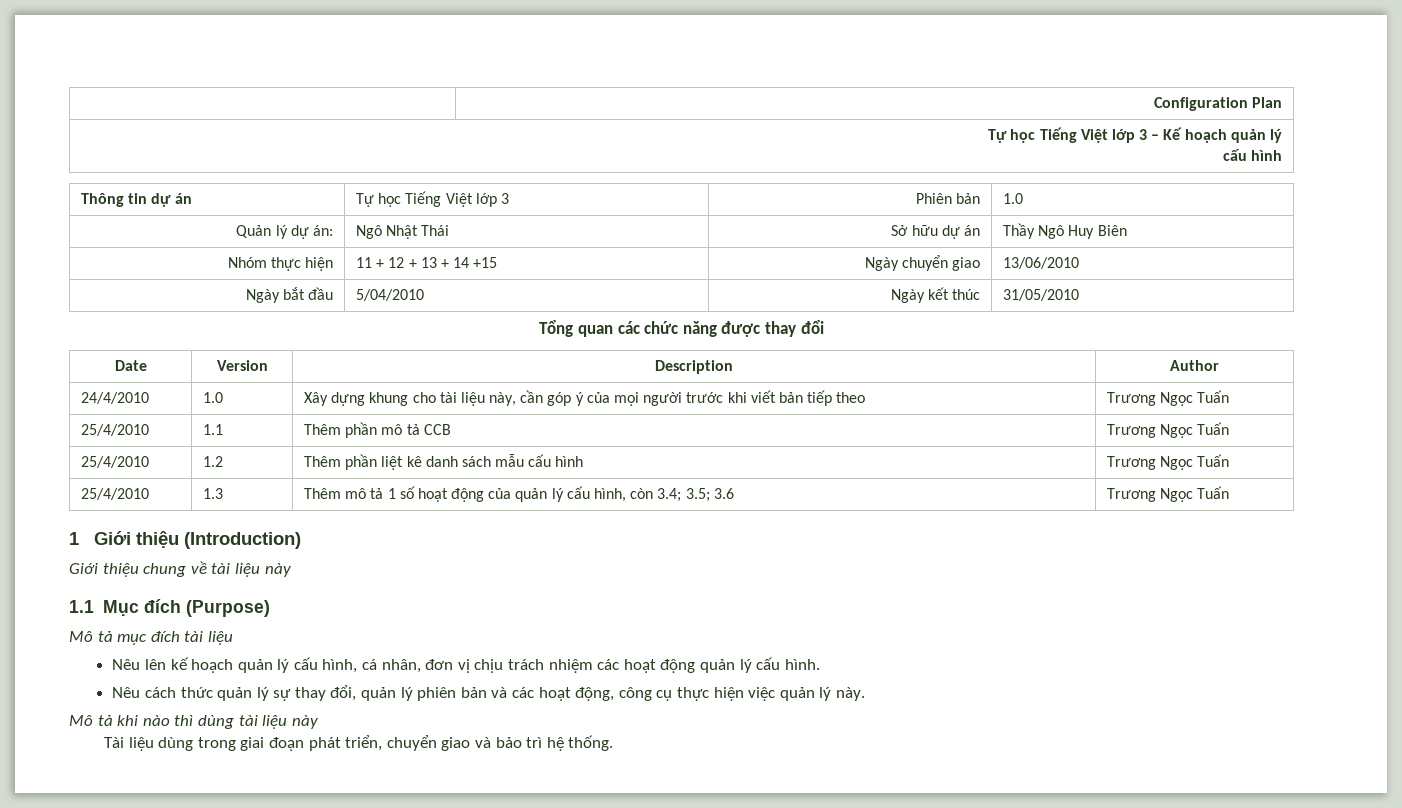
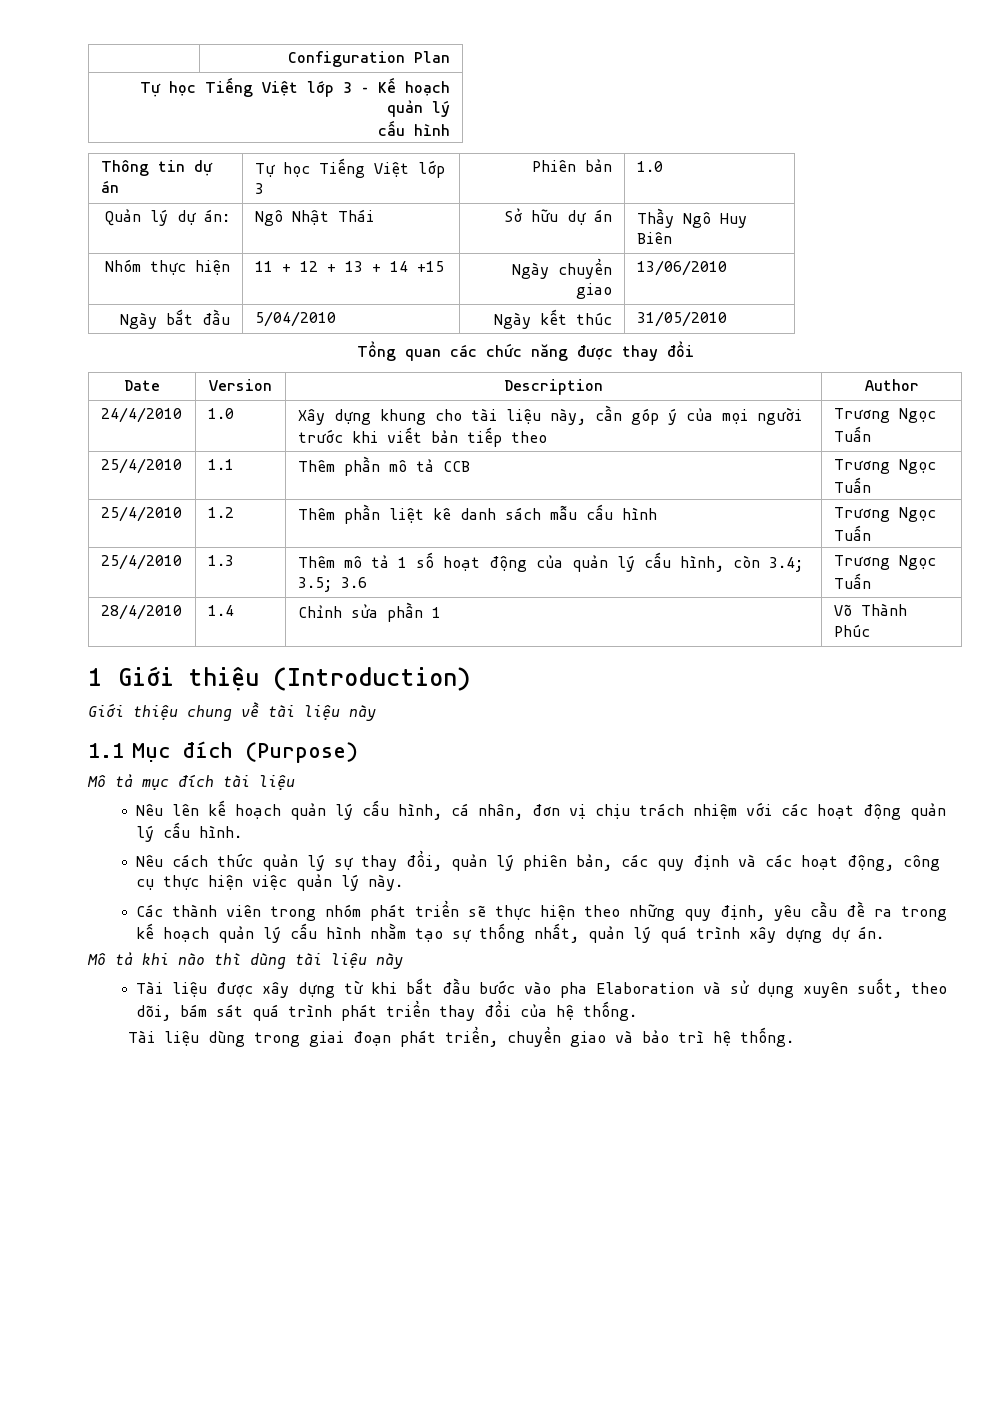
(1230, 492) none -> [100,604,182,620] [207,605,234,616] [297,602,441,622] [833,603,907,616] [833,624,870,637] // 28/4/2010 | 1.4 | Chỉnh sửa phần 1 | Võ Thành Phúc
(593, 666) none -> [745,802,772,816] với
[460,687,487,698] bản -> [575,854,729,871] bản, các quy định
(865, 694) none -> [135,900,947,921] [135,923,884,943] // Các thành viên trong nhóm phát triển sẽ thực hiện theo những quy định, yêu cầu đề ra trong kế hoạch quản lý cấu hình nhằm tạo sự thống nhất, quản lý quá trình xây dựng dự án.
(318, 722) none -> [135,978,947,998] [135,1000,637,1021] // Tài liệu được xây dựng từ khi bắt đầu bước vào pha Elaboration và sử dụng xuyên suốt, theo dõi, bám sát quá trình phát triển thay đổi của hệ thống.

